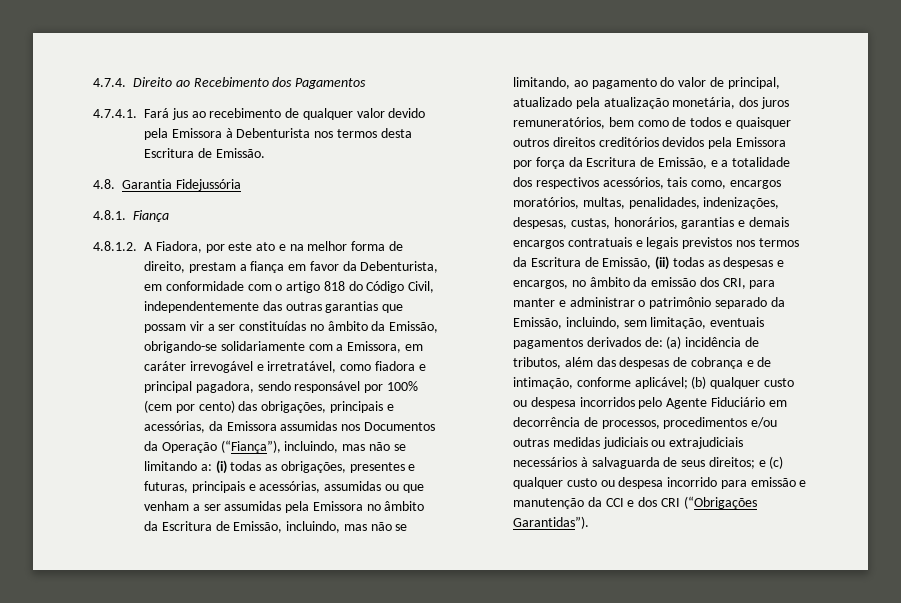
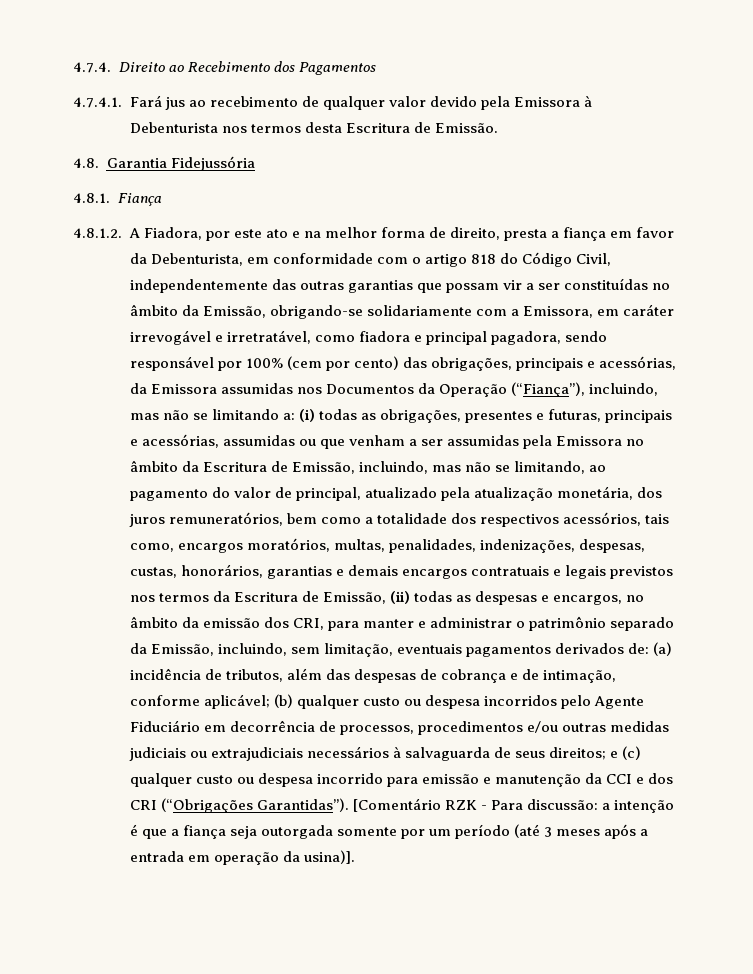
[188,262,236,273] prestam -> [504,229,548,241] presta
[672,117,791,129] [513,137,786,149] [513,157,718,169] de todos e quaisquer outros direitos creditórios devidos pela Emissora por força da Escritura de Emissão, e -> (361, 520) none
(589, 522) none -> [352,798,674,813] [129,824,649,839] [129,850,355,865] [Comentário RZK - Para discussão: a intenção é que a fiança seja outorgada somente por um período (até 3 meses após a entrada em operação da usina)].

